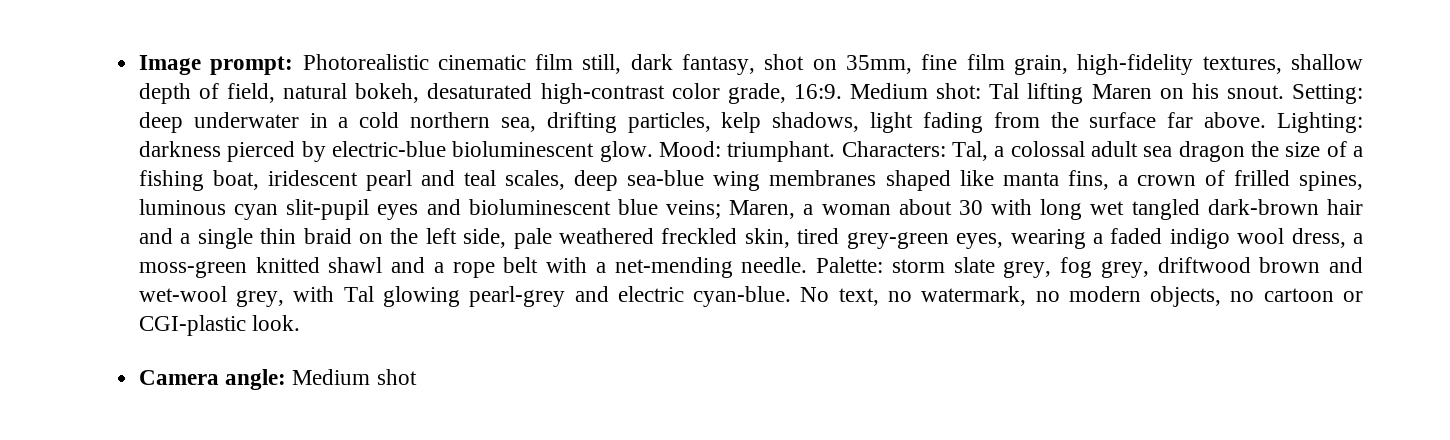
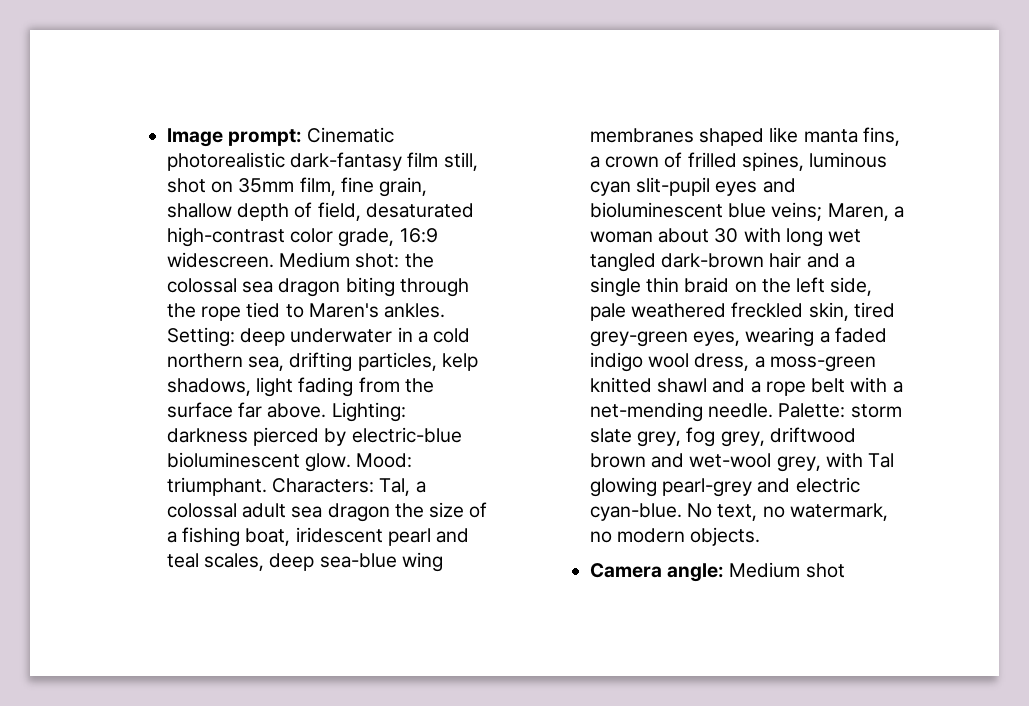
[302,54,1282,75] Photorealistic cinematic film still, dark fantasy, shot on 35mm, fine film grain, high-fidelity textures, -> [307,127,395,143] [166,152,478,171] [166,177,428,197] Cinematic photorealistic dark-fantasy film still, shot on 35mm film, fine grain,
[283,83,420,103] natural bokeh, -> (361, 211) none
[793,83,1284,104] 16:9. Medium shot: Tal lifting Maren on his snout. -> [399,228,438,243] [166,252,434,268] [166,277,469,297] [166,302,446,321] 16:9 widescreen. Medium shot: the colossal sea dragon biting through the rope tied to Maren's ankles.
[1150,286,1363,307] [138,315,301,336] objects, no cartoon or CGI-plastic look. -> [690,527,761,546] objects.

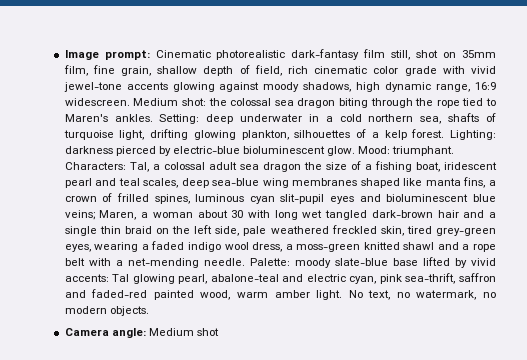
[365,203,474,218] [166,227,395,247] desaturated high-contrast color grade, -> [288,66,496,76] [63,82,471,92] rich cinematic color grade with vivid jewel-tone accents glowing against moody shadows, high dynamic range,
[289,352,478,372] [166,377,434,397] [166,402,327,418] drifting particles, kelp shadows, light fading from the surface far above. -> [448,113,496,122] [63,129,445,140] shafts of turquoise light, drifting glowing plankton, silhouettes of a kelp forest.
[850,404,902,418] [589,427,856,447] [589,452,895,472] [589,477,860,497] [589,503,682,521] storm slate grey, fog grey, driftwood brown and wet-wool grey, with Tal glowing pearl-grey and electric cyan-blue. -> [294,257,496,268] [64,273,496,284] [64,289,343,300] moody slate-blue base lifted by vivid accents: Tal glowing pearl, abalone-teal and electric cyan, pink sea-thrift, saffron and faded-red painted wood, warm amber light.

